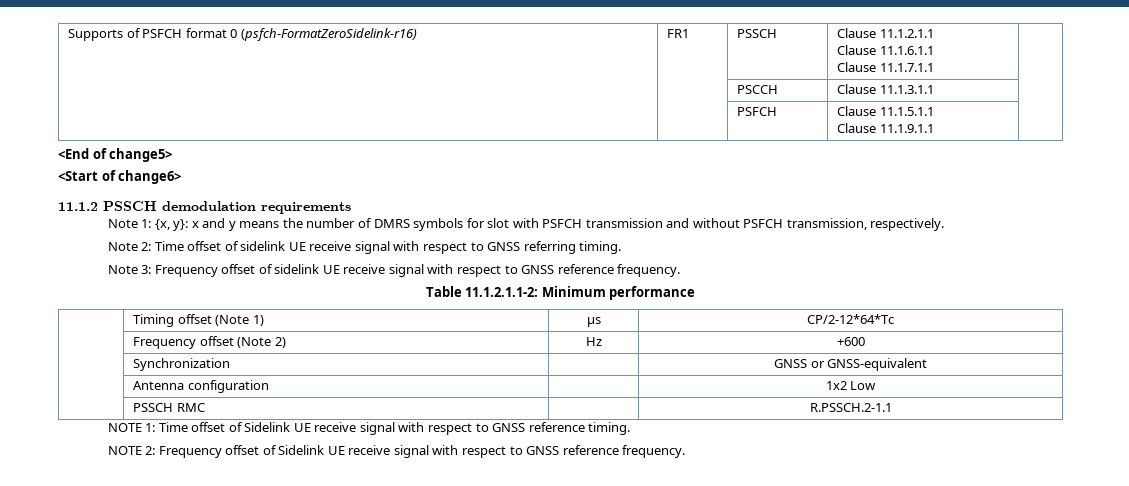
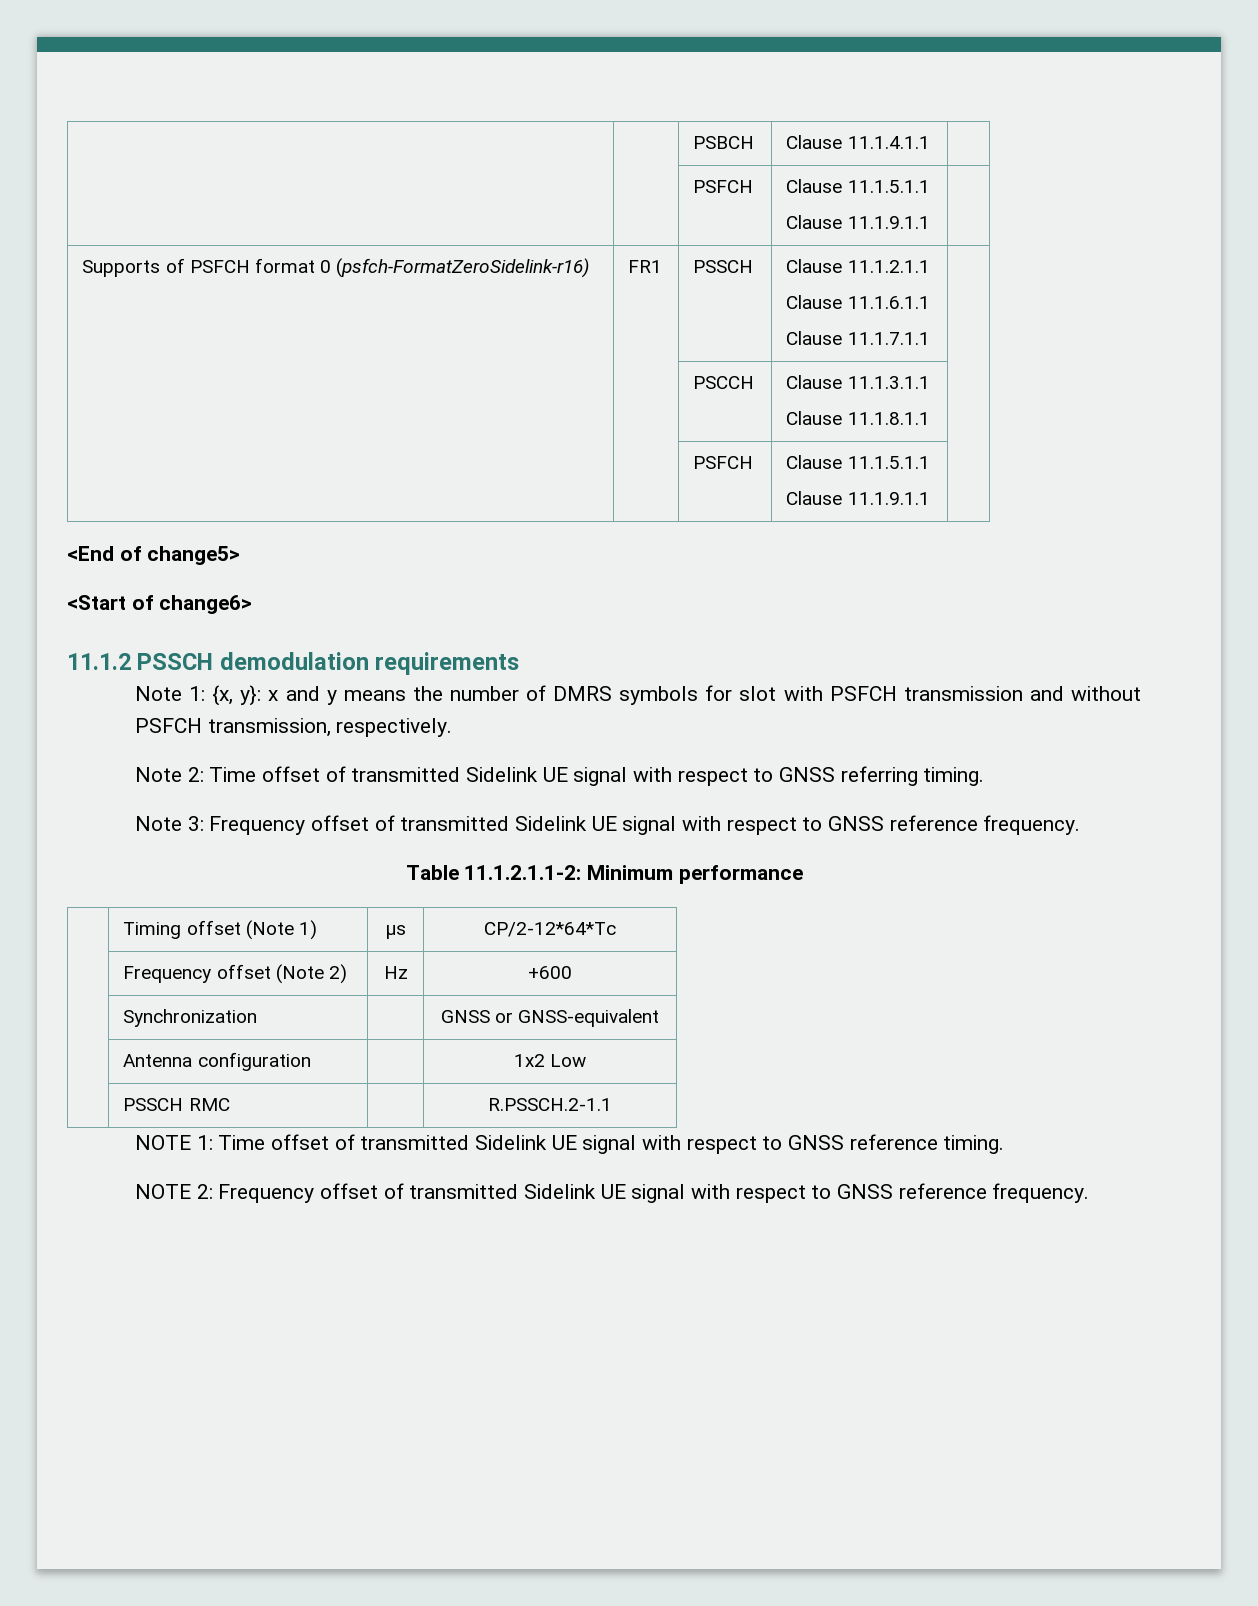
(68, 35) none -> [693,136,755,149] [786,135,930,149] [693,180,754,193] [786,179,930,193] [786,215,930,229] | | PSBCH | Clause 11.1.4.1.1 | // | | PSFCH | Clause 11.1.5.1.1 // Clause 11.1.9.1.1 | //
(934, 89) none -> [786,411,930,425] // Clause 11.1.8.1.1
[240,241,352,251] sidelink UE receive -> [351,767,568,782] transmitted Sidelink UE
[274,264,386,274] sidelink UE receive -> [400,816,617,831] transmitted Sidelink UE
[244,422,357,432] Sidelink UE receive -> [360,1135,577,1150] transmitted Sidelink UE
[278,445,391,455] Sidelink UE receive -> [409,1184,626,1199] transmitted Sidelink UE

